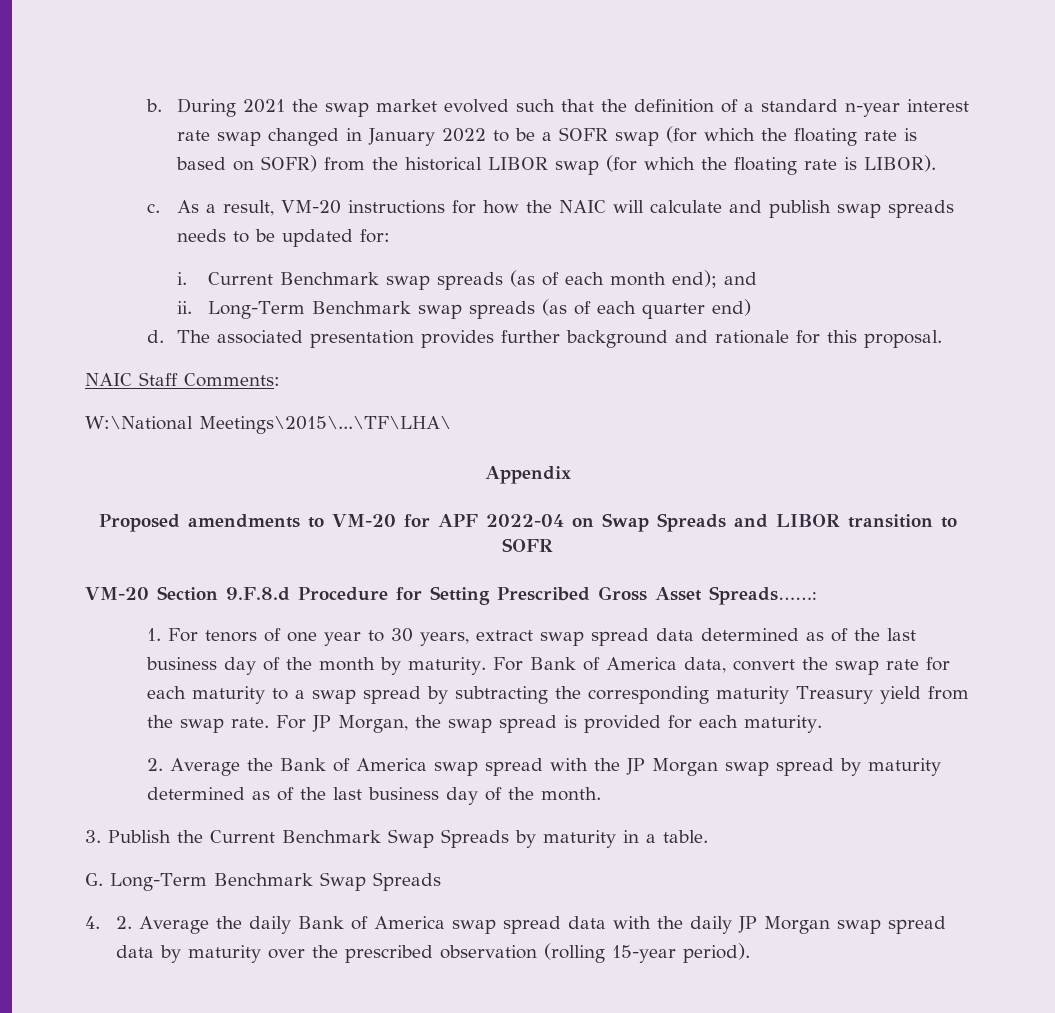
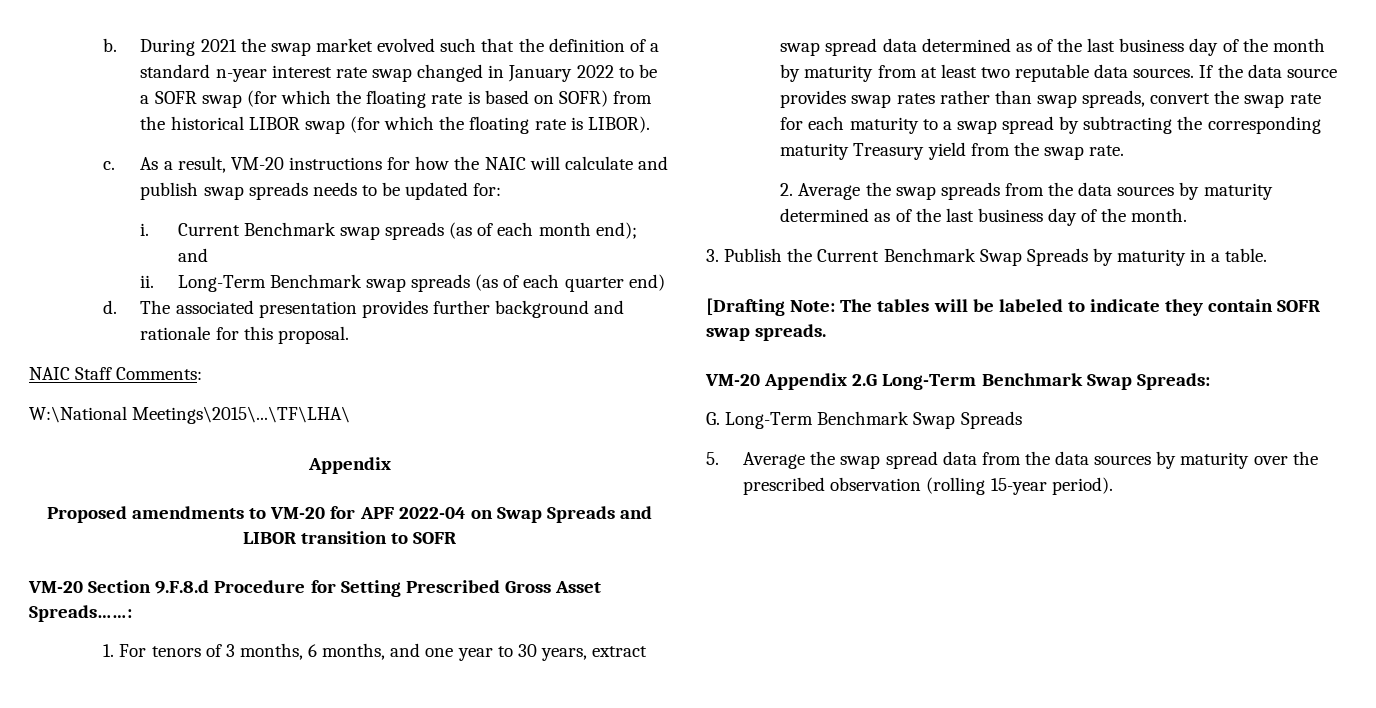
(281, 635) none -> [225,643,421,660] 3 months, 6 months, and
[407,657,726,675] maturity. For Bank of America data, -> [804,64,1337,82] [780,90,1146,108] maturity from at least two reputable data sources. If the data source provides swap rates rather than swap spreads,
[275,715,822,733] [146,758,834,776] For JP Morgan, the swap spread is provided for each maturity. // 2. Average the Bank of America swap spread with the JP Morgan swap spread -> [780,182,1175,200] // 2. Average the swap spreads from the data sources
(708, 836) none -> [706,298,1321,316] [706,324,827,341] [705,373,1210,390] // [Drafting Note: The tables will be labeled to indicate they contain SOFR swap spreads. // VM-20 Appendix 2.G Long-Term Benchmark Swap Spreads:
[85,916,946,934] [115,945,154,958] 4. 2. Average the daily Bank of America swap spread data with the daily JP Morgan swap spread data -> [706,451,1152,469] 5. Average the swap spread data from the data sources

